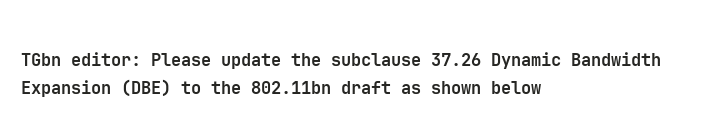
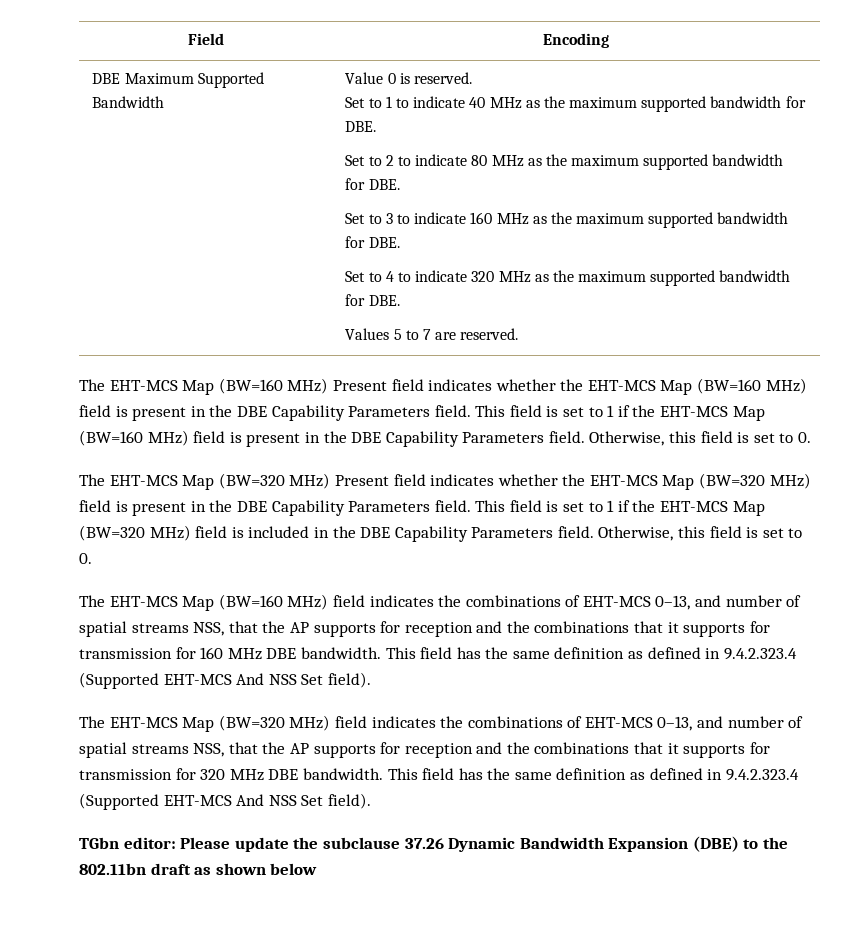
(21, 59) none -> [188,33,224,45] [543,33,609,48] [92,72,264,88] [92,96,165,108] [345,72,473,84] [345,96,806,112] [345,121,377,132] [345,154,784,170] [345,178,400,190] [345,212,789,228] [345,236,400,248] [345,270,791,286] [345,294,400,306] [345,328,519,340] [79,378,807,395] [79,405,765,421] [79,430,812,447] [79,473,811,490] [79,500,765,516] [79,525,803,542] [79,553,92,564] [79,594,802,611] [79,621,770,637] [79,647,797,660] [79,672,371,689] [79,715,804,732] [79,742,770,758] [79,768,799,781] [79,793,371,810] Field | Encoding // DBE Maximum Supported Bandwidth | Value 0 is reserved. // Set to 1 to indicate 40 MHz as the maximum supported bandwidth for DBE. // Set to 2 to indicate 80 MHz as the maximum supported bandwidth for DBE. // Set to 3 to indicate 160 MHz as the maximum supported bandwidth for DBE. // Set to 4 to indicate 320 MHz as the maximum supported bandwidth for DBE. // Values 5 to 7 are reserved. // The EHT-MCS Map (BW=160 MHz) Present field indicates whether the EHT-MCS Map (BW=160 MHz) field is present in the DBE Capability Parameters field. This field is set to 1 if the EHT-MCS Map (BW=160 MHz) field is present in the DBE Capability Parameters field. Otherwise, this field is set to 0. // The EHT-MCS Map (BW=320 MHz) Present field indicates whether the EHT-MCS Map (BW=320 MHz) field is present in the DBE Capability Parameters field. This field is set to 1 if the EHT-MCS Map (BW=320 MHz) field is included in the DBE Capability Parameters field. Otherwise, this field is set to 0. // The EHT-MCS Map (BW=160 MHz) field indicates the combinations of EHT-MCS 0–13, and number of spatial streams NSS, that the AP supports for reception and the combinations that it supports for transmission for 160 MHz DBE bandwidth. This field has the same definition as defined in 9.4.2.323.4 (Supported EHT-MCS And NSS Set field). // The EHT-MCS Map (BW=320 MHz) field indicates the combinations of EHT-MCS 0–13, and number of spatial streams NSS, that the AP supports for reception and the combinations that it supports for transmission for 320 MHz DBE bandwidth. This field has the same definition as defined in 9.4.2.323.4 (Supported EHT-MCS And NSS Set field). //

